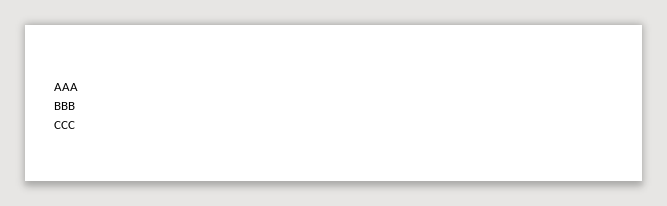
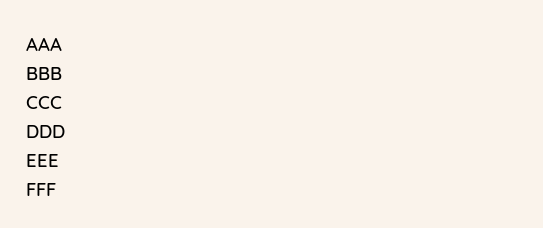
(75, 125) none -> [26,125,65,138] [26,154,59,167] [26,183,56,196] // DDD // EEE // FFF

